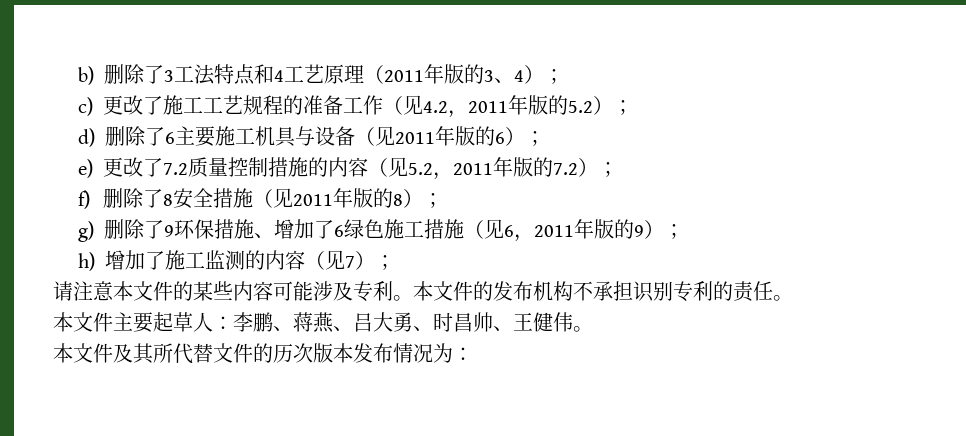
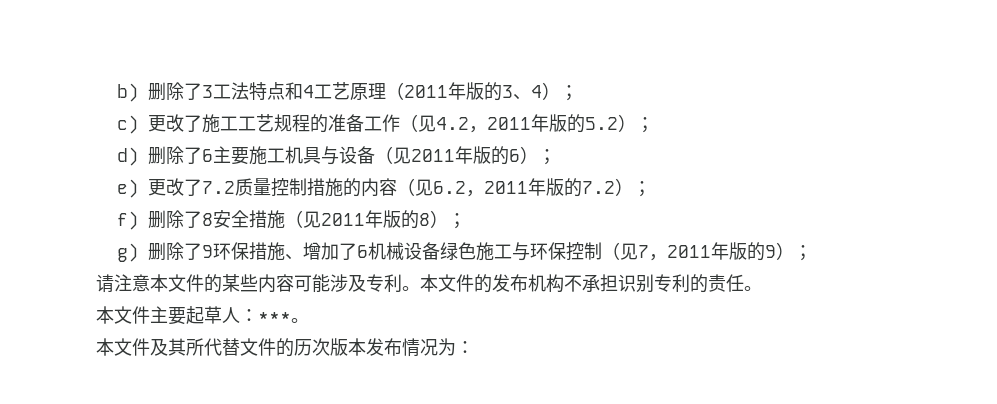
[408,163,434,175] 5.2 -> [432,181,466,194] 6.2
[344,219,515,239] 绿色施工措施（见6 -> [367,242,649,261] 机械设备绿色施工与环保控制（见7
[78,250,396,271] // h)增加了施工监测的内容（见7）； -> (812, 253) none
[233,312,573,333] 李鹏、蒋燕、吕大勇、时昌帅、王健伟 -> [258,312,291,322] ***

